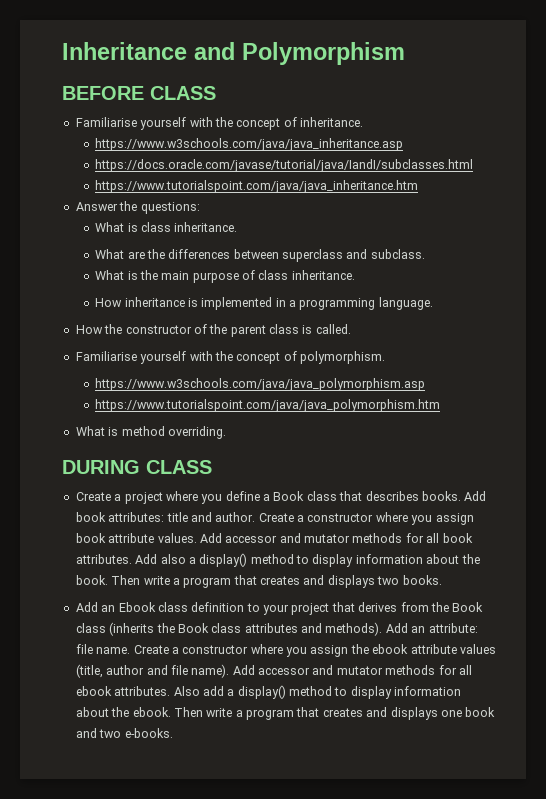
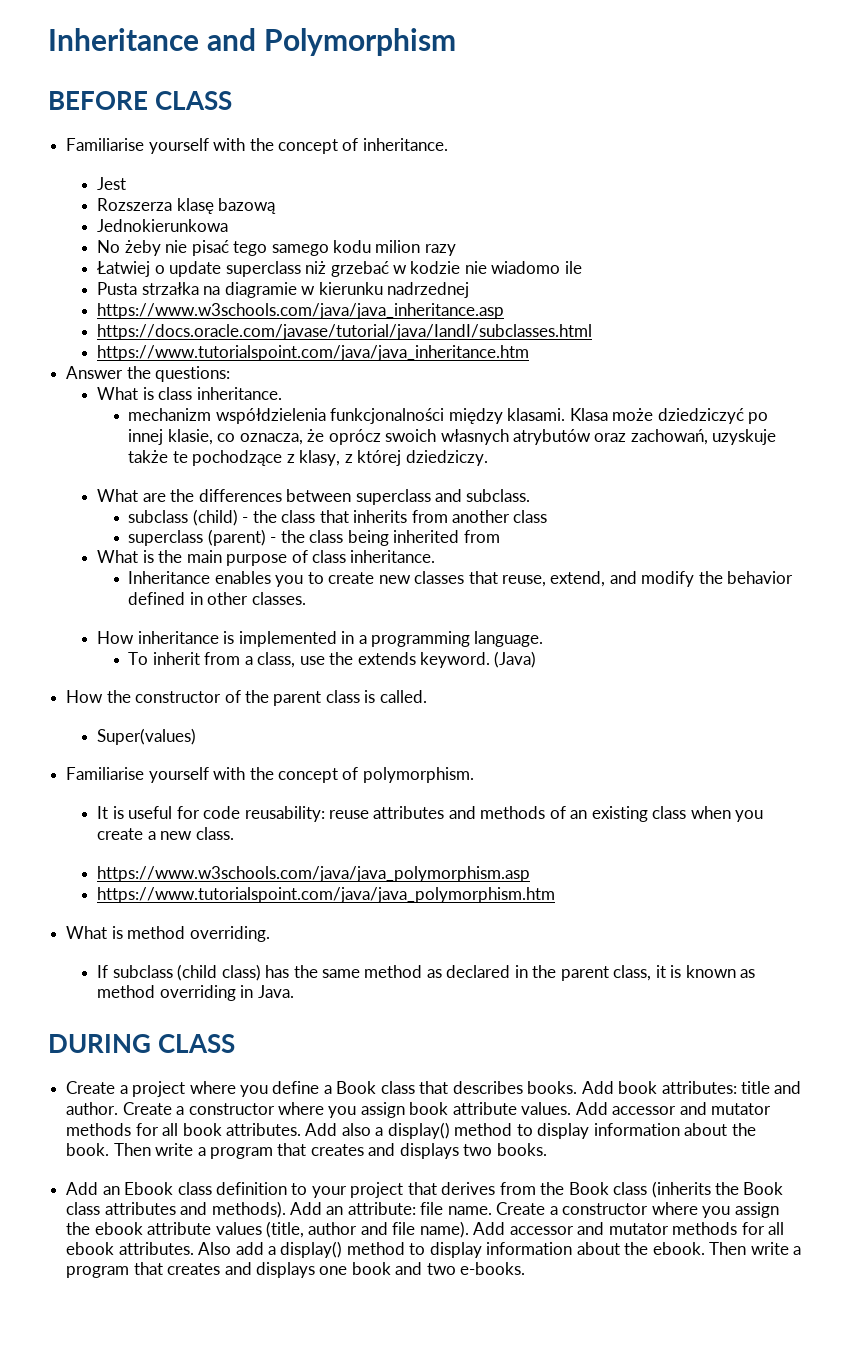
(363, 122) none -> [97,177,127,190] [97,198,277,214] [97,219,229,232] [97,240,456,256] [97,261,582,277] [97,282,469,298] // Jest // Rozszerza klasę bazową // Jednokierunkowa // No żeby nie pisać tego samego kodu milion razy // Łatwiej o update superclass niż grzebać w kodzie nie wiadomo ile // Pusta strzałka na diagramie w kierunku nadrzednej
(238, 227) none -> [128,408,769,424] [128,429,777,445] [128,450,488,466] // mechanizm współdzielenia funkcjonalności między klasami. Klasa może dziedziczyć po innej klasie, co oznacza, że oprócz swoich własnych atrybutów oraz zachowań, uzyskuje także te pochodzące z klasy, z której dziedziczy.
(425, 254) none -> [128,509,548,526] [128,529,500,546] // subclass (child) - the class that inherits from another class // superclass (parent) - the class being inherited from
(355, 275) none -> [128,571,794,587] [128,592,306,605] // Inheritance enables you to create new classes that reuse, extend, and modify the behavior defined in other classes.
(433, 303) none -> [128,651,537,668] // To inherit from a class, use the extends keyword. (Java)
(351, 329) none -> [97,728,197,745] // Super(values)
(385, 357) none -> [97,806,764,822] [97,827,234,840] // It is useful for code reusability: reuse attributes and methods of an existing class when you create a new class.
(226, 432) none -> [97,964,756,981] [97,985,294,1001] // If subclass (child class) has the same method as declared in the parent class, it is known as method overriding in Java.

